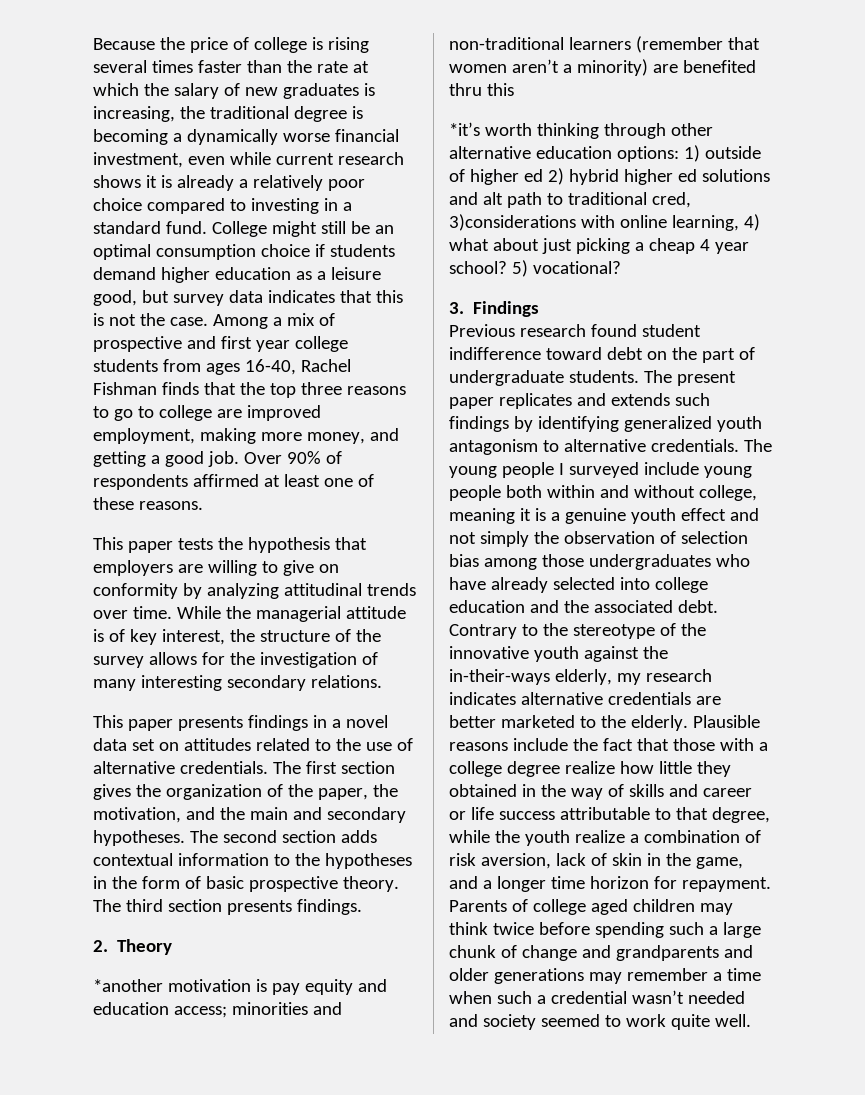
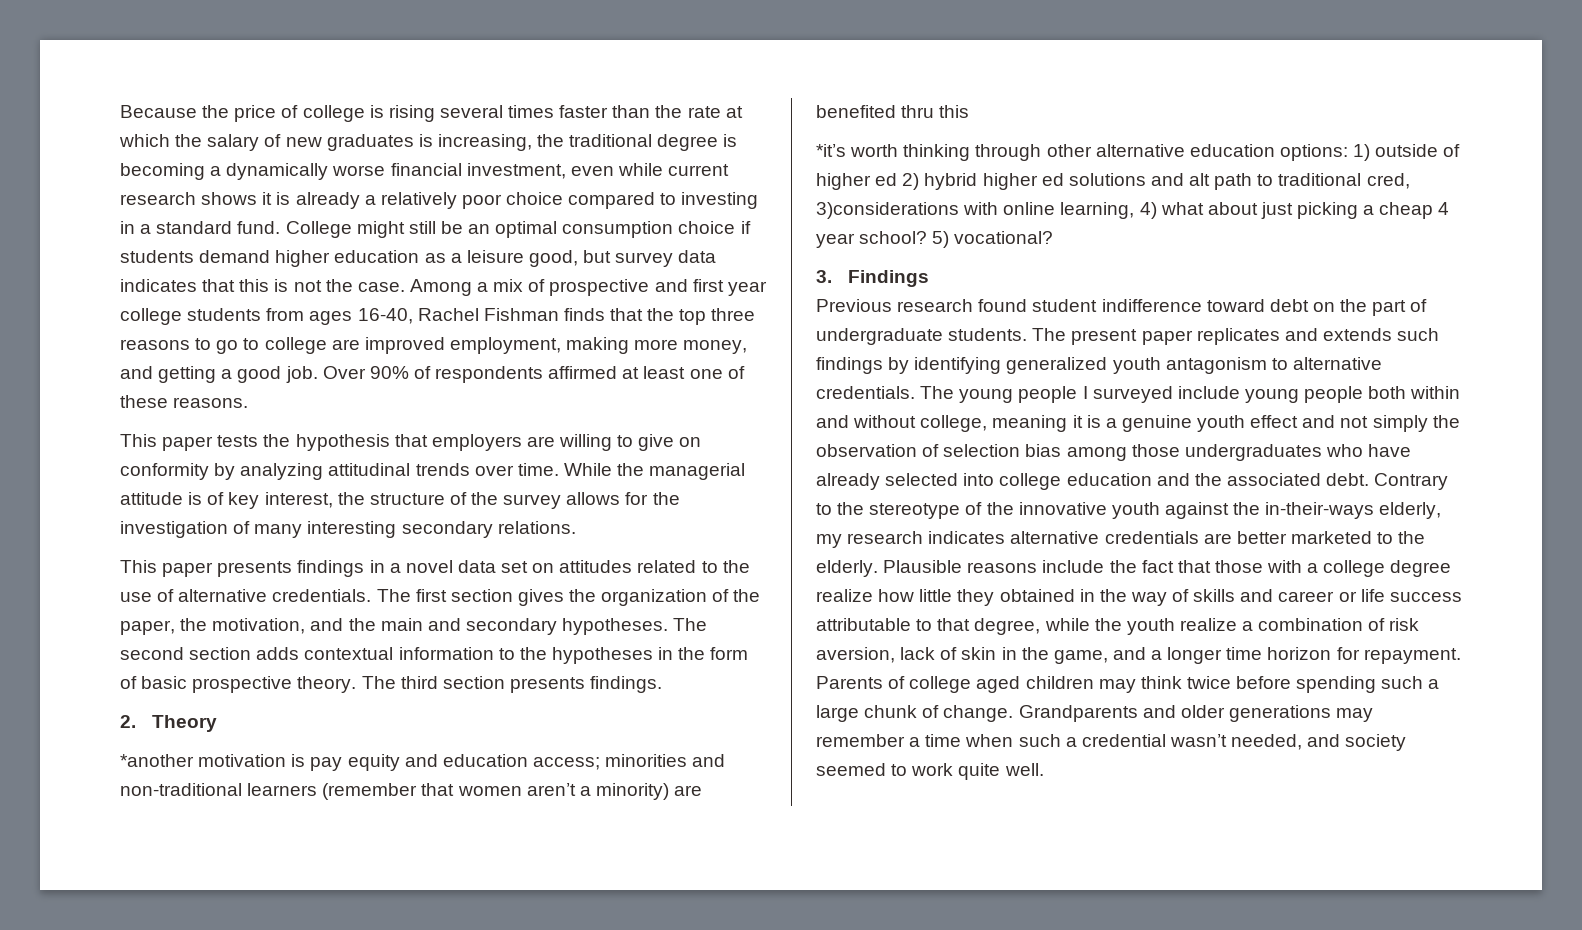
[521,945,719,961] change and grandparents -> [943,705,1138,722] change. Grandparents
[687,991,745,1004] needed -> [1231,734,1303,750] needed,

